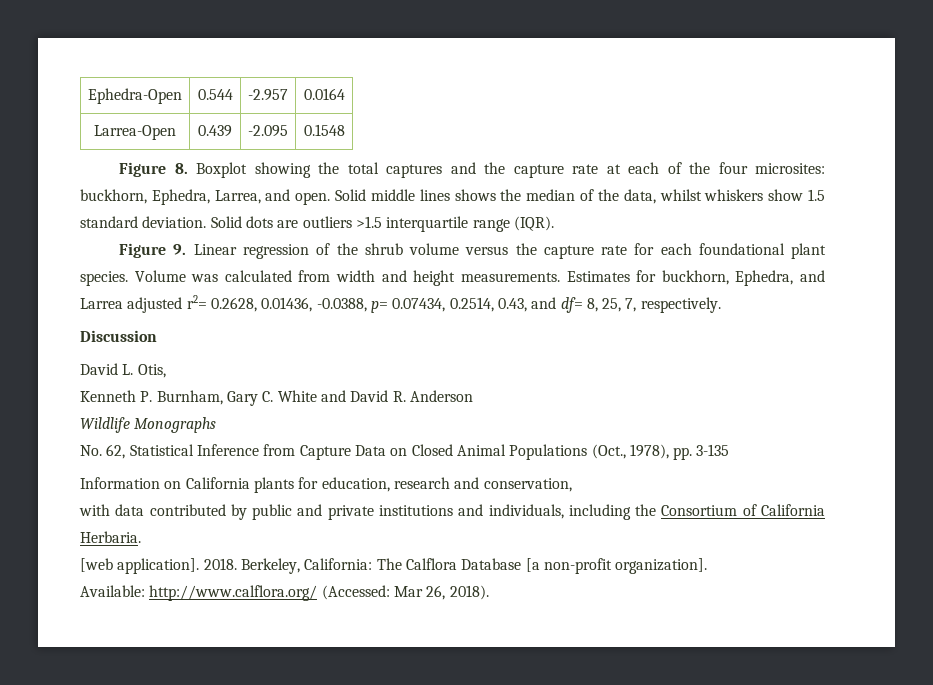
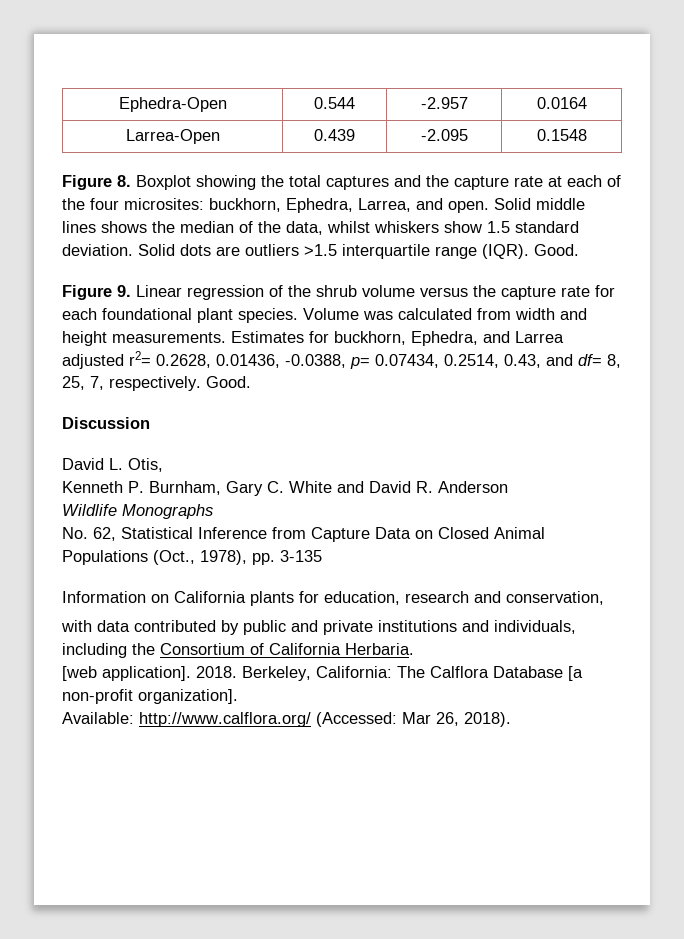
(554, 223) none -> [534,244,579,256] Good.
(721, 305) none -> [206,376,251,388] Good.

